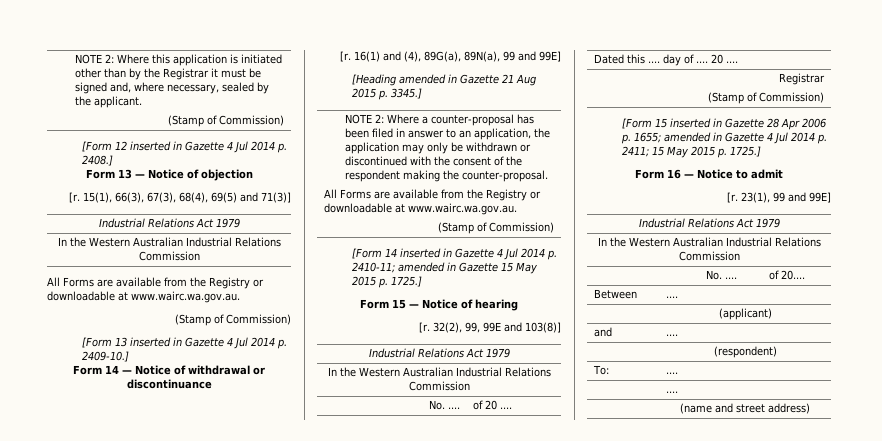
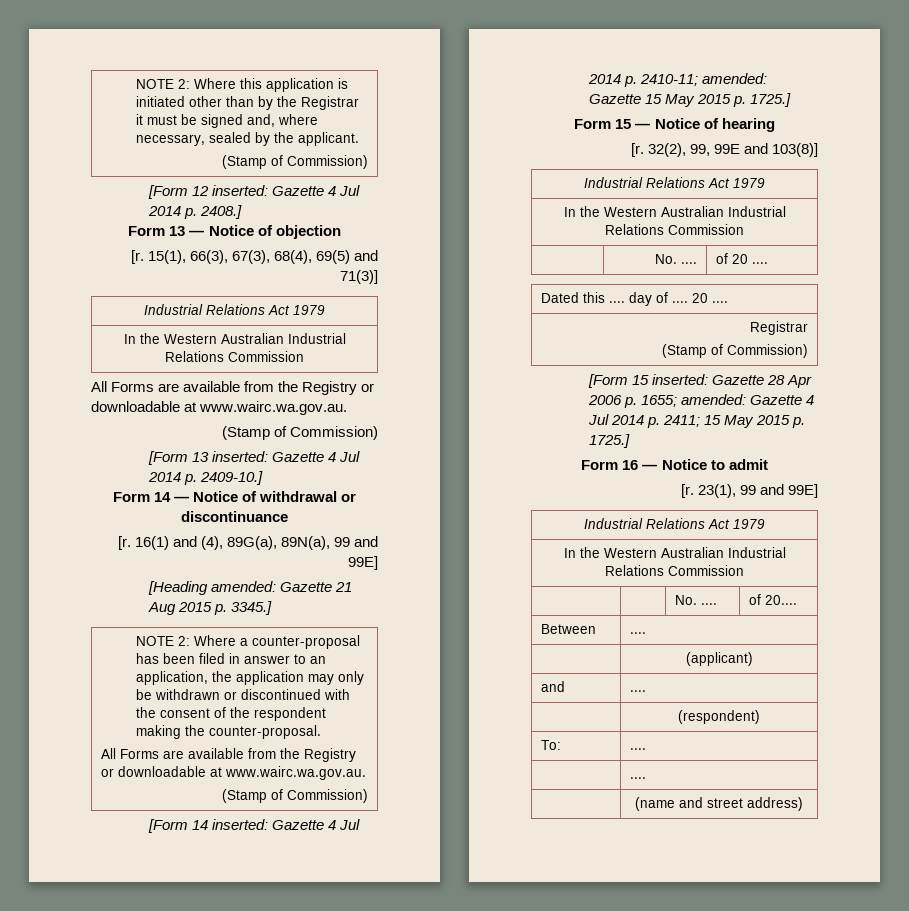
[129,141,182,151] inserted in -> [211,185,268,196] inserted:
[129,337,182,347] inserted in -> [211,451,268,462] inserted:
[398,74,457,84] amended in -> [210,581,276,592] amended:
[399,248,452,258] inserted in -> [211,819,268,830] inserted:
[397,262,456,272] amended in -> [701,73,767,84] amended:
[669,118,722,128] inserted in -> [651,374,708,385] inserted:
[663,132,722,142] amended in -> [680,394,746,405] amended:

